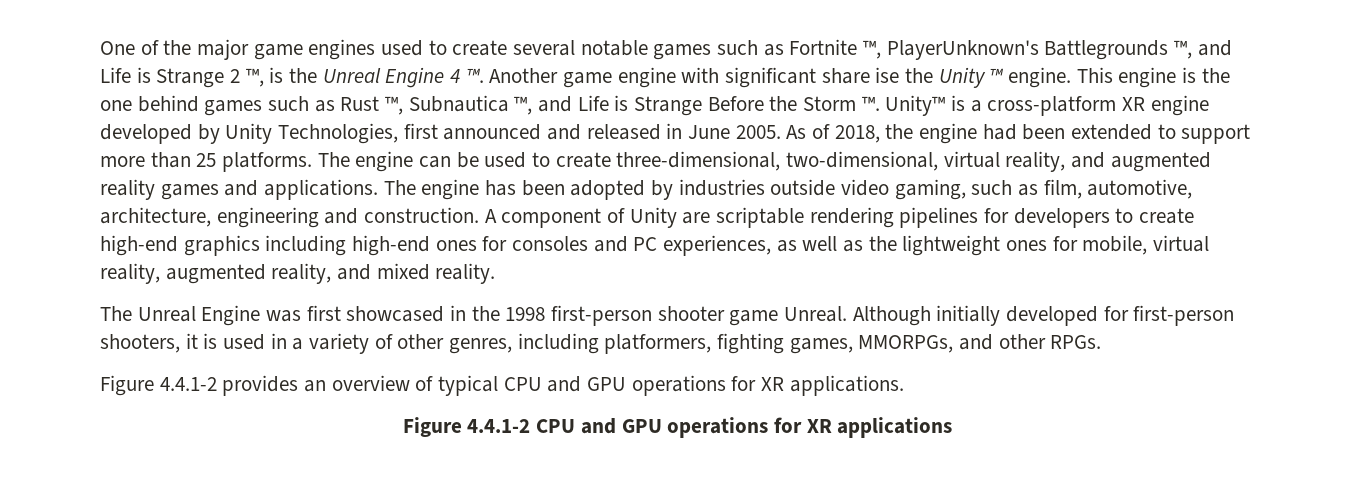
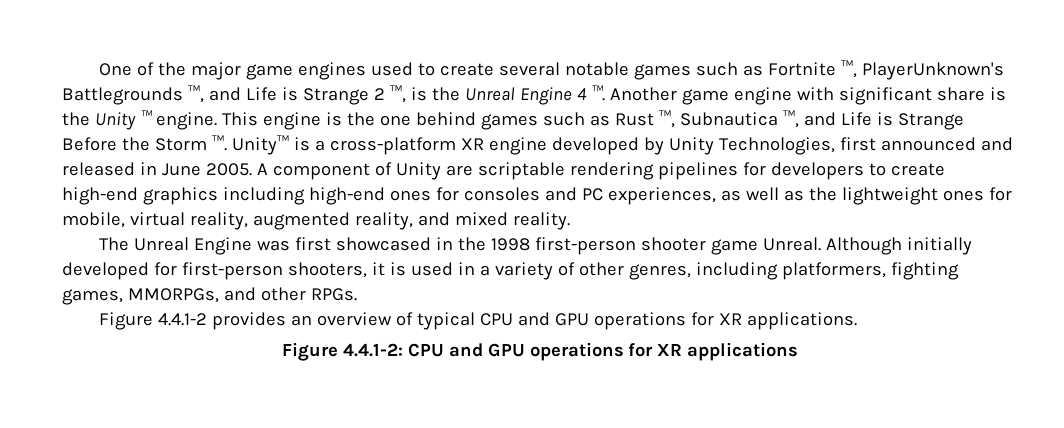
[875,67,900,83] ise -> [989,87,1006,101] is
[786,123,1251,144] [100,151,1211,172] [100,179,1193,200] [100,207,480,228] As of 2018, the engine had been extended to support more than 25 platforms. The engine can be used to create three-dimensional, two-dimensional, virtual reality, and augmented reality games and applications. The engine has been adopted by industries outside video gaming, such as film, automotive, architecture, engineering and construction. -> (252, 169) none
[467,419,531,433] 4.4.1-2 -> [342,343,403,357] 4.4.1-2:

